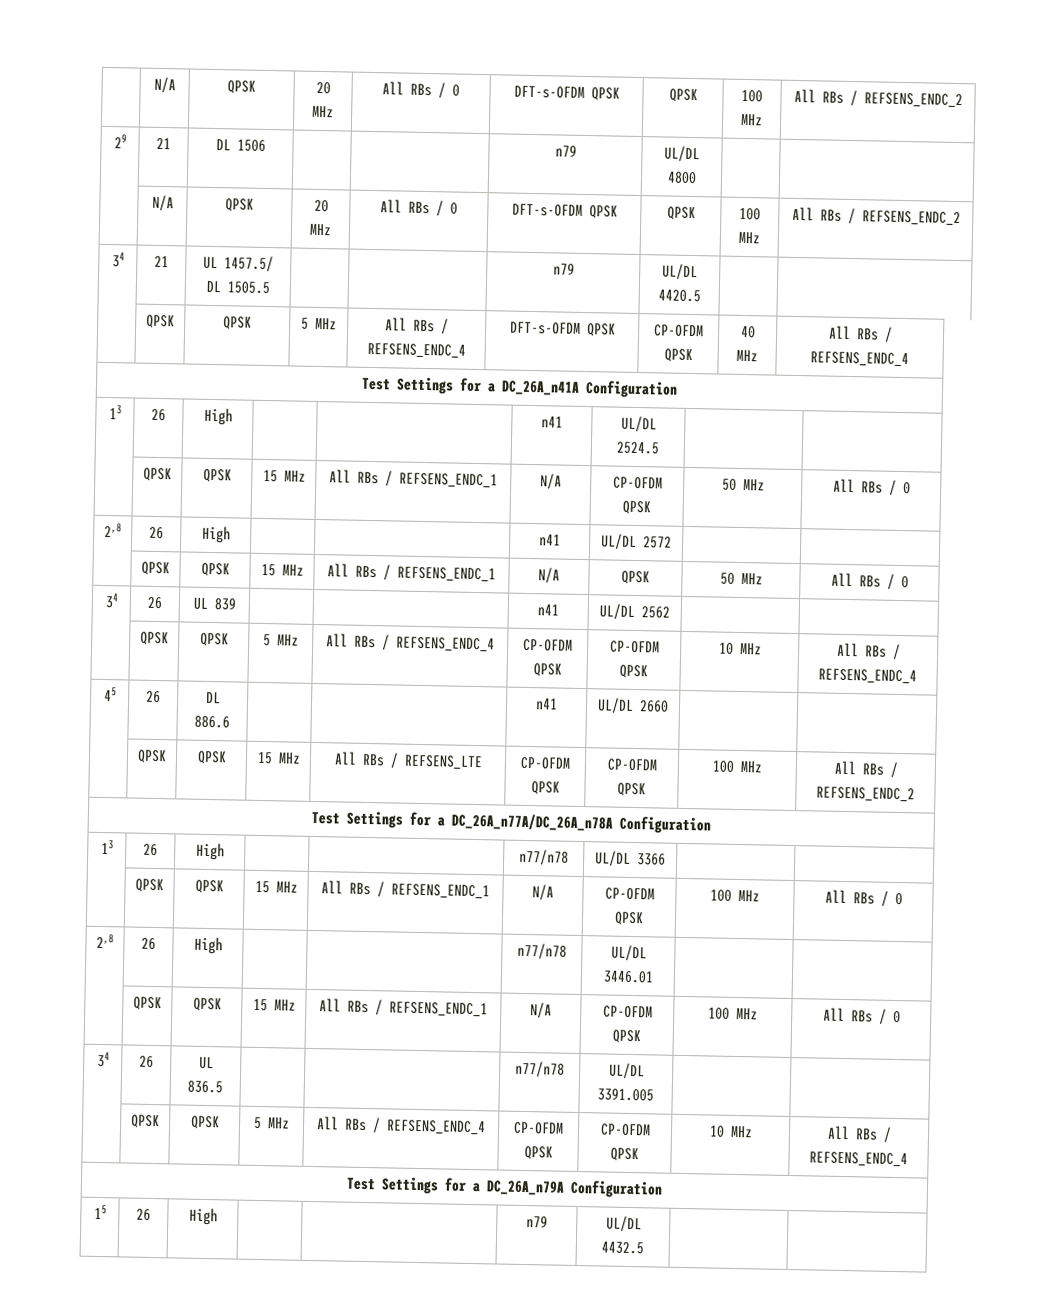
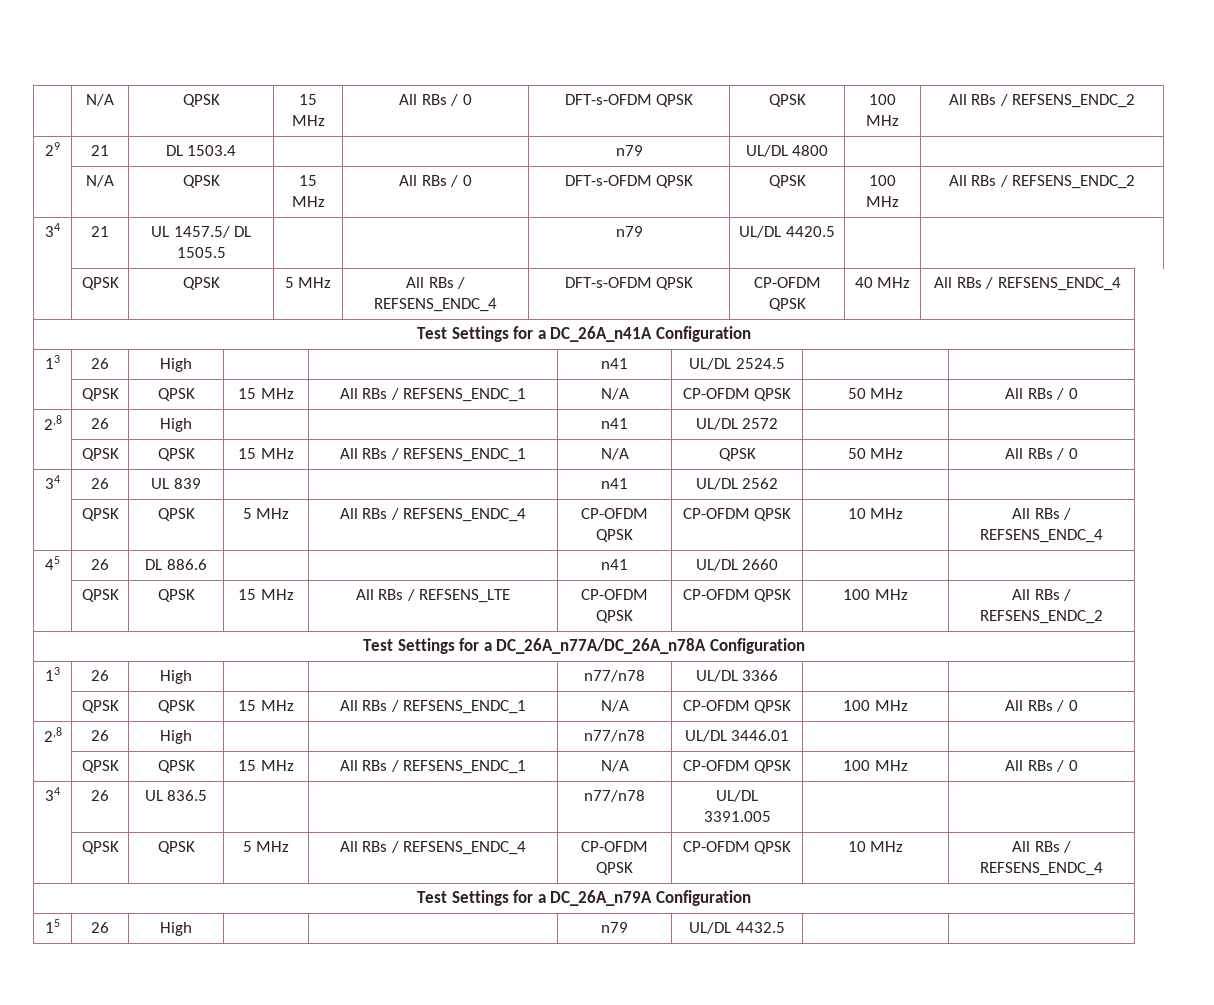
[153,76,176,94] [227,80,256,94] [315,81,331,95] | N/A | QPSK | 20 -> [86,94,114,106] [182,94,220,107] [299,94,317,105] | N/A | QPSK | 15
[236,139,266,152] 1506 -> [187,145,237,156] 1503.4
[313,199,329,213] 20 -> [299,175,317,186] 15

